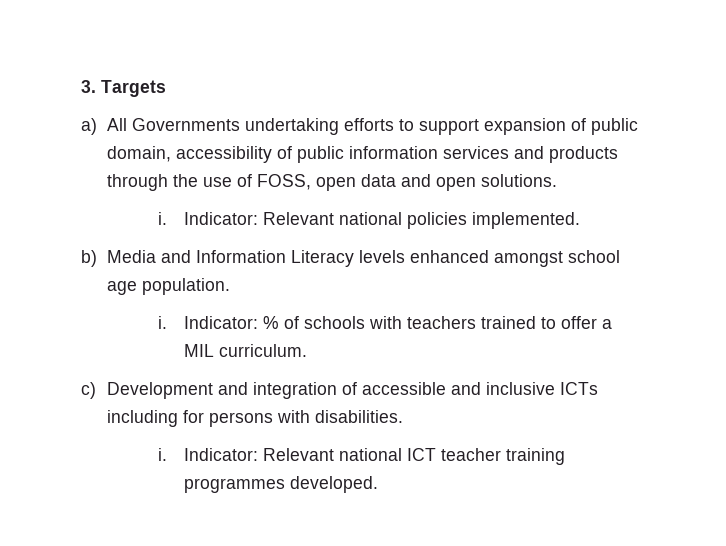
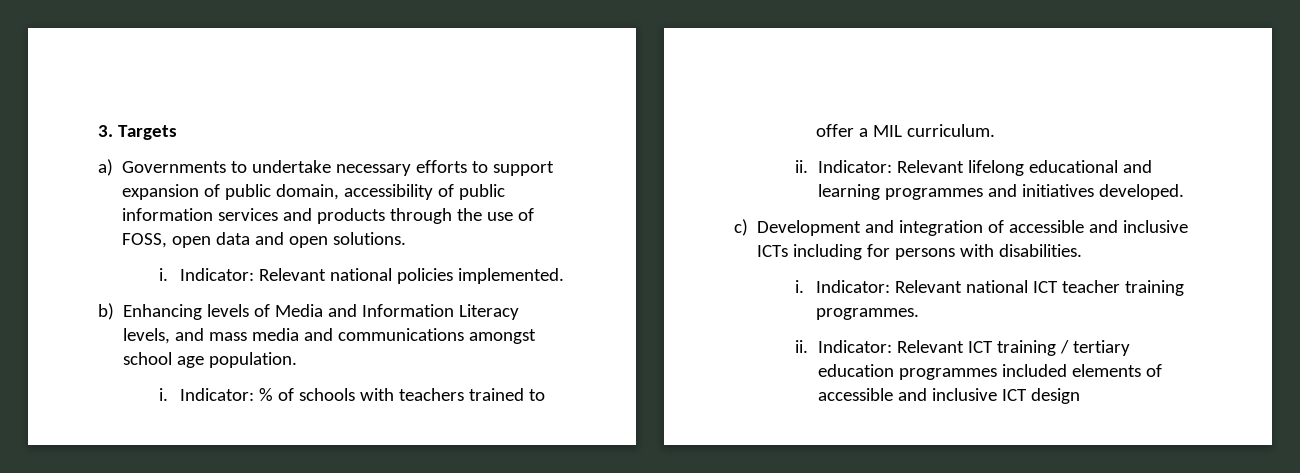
[106,118,339,135] All Governments undertaking -> [122,160,412,176] Governments to undertake necessary
(97, 258) none -> [123,304,271,320] Enhancing levels of
[358,250,489,263] levels enhanced -> [123,328,465,344] levels, and mass media and communications
(307, 350) none -> [795,160,1152,176] [817,184,1184,200] // ii. Indicator: Relevant lifelong educational and learning programmes and initiatives developed.
[183,476,378,493] programmes developed. -> [815,308,919,320] [795,340,1130,356] [817,364,1162,380] [817,388,1080,404] programmes. // ii. Indicator: Relevant ICT training / tertiary education programmes included elements of accessible and inclusive ICT design

